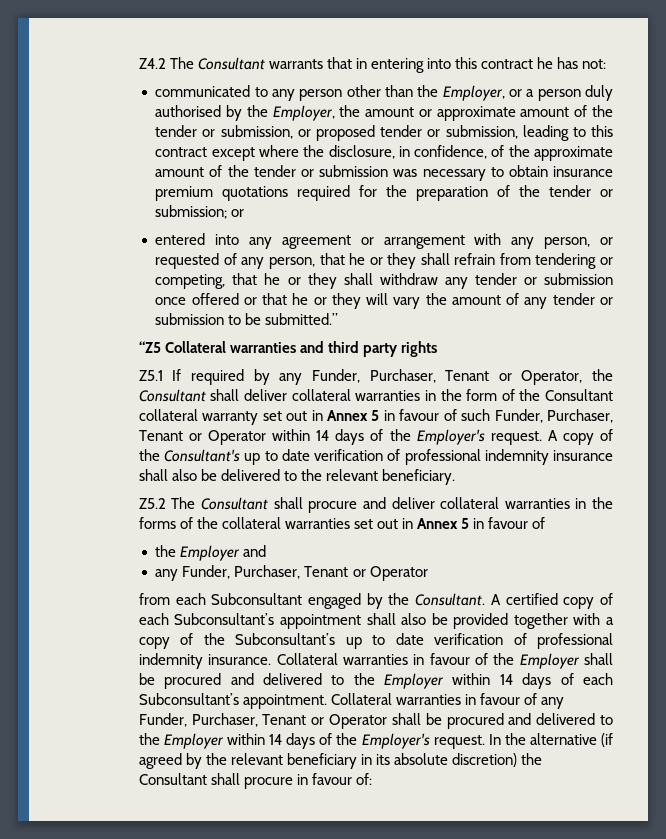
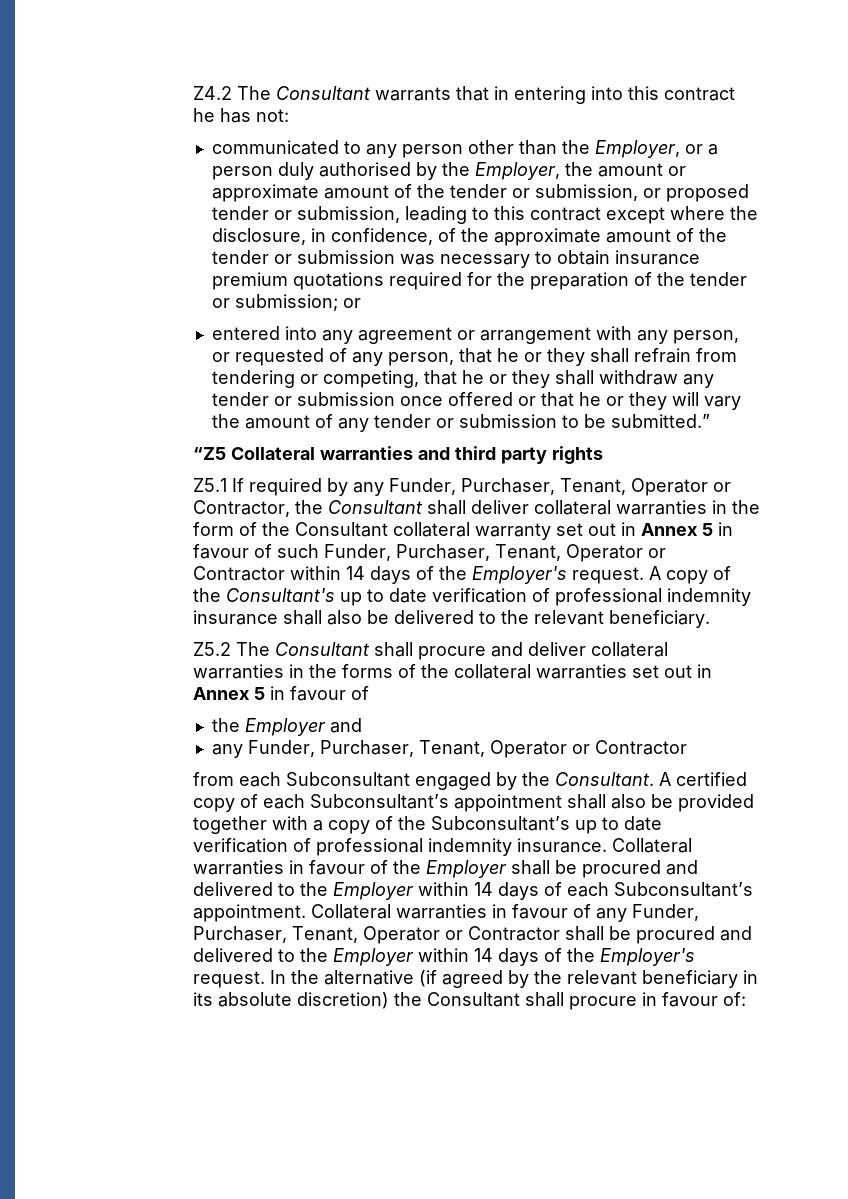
[445,370,583,385] Tenant or Operator, -> [559,478,731,496] [192,500,290,517] Tenant, Operator or Contractor,
[138,430,267,445] Tenant or Operator -> [494,544,666,562] [192,566,285,581] Tenant, Operator or Contractor
[304,566,428,581] Tenant or Operator -> [419,740,688,758] Tenant, Operator or Contractor
[262,714,388,729] Tenant or Operator -> [291,926,560,944] Tenant, Operator or Contractor

